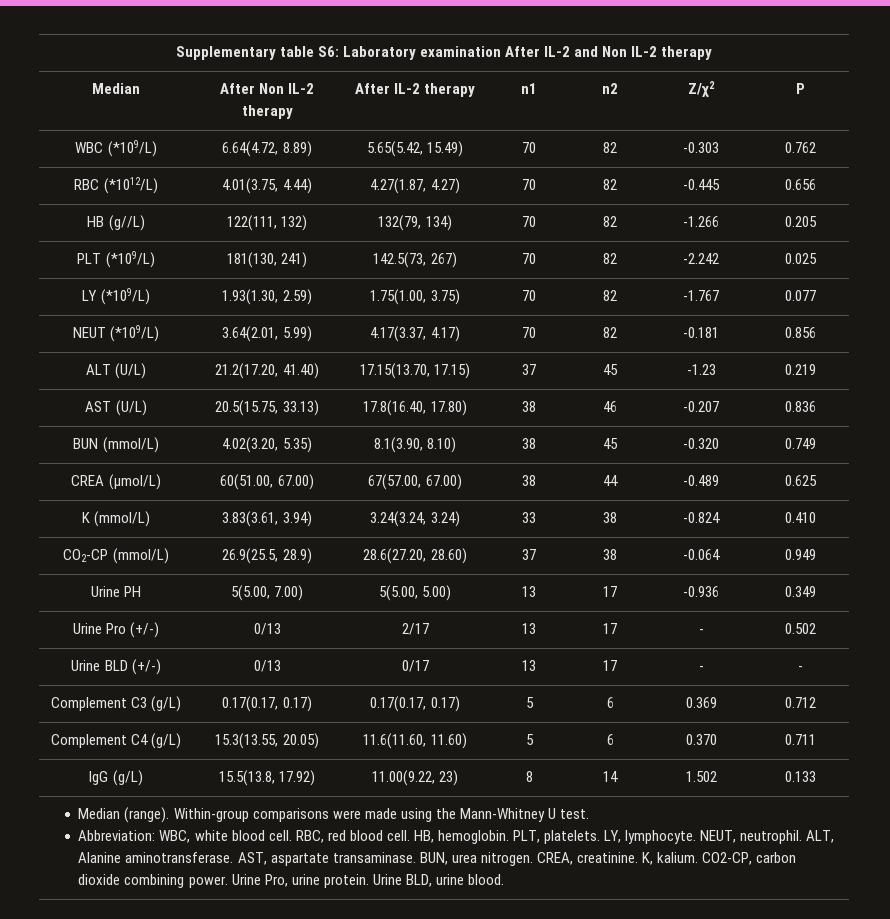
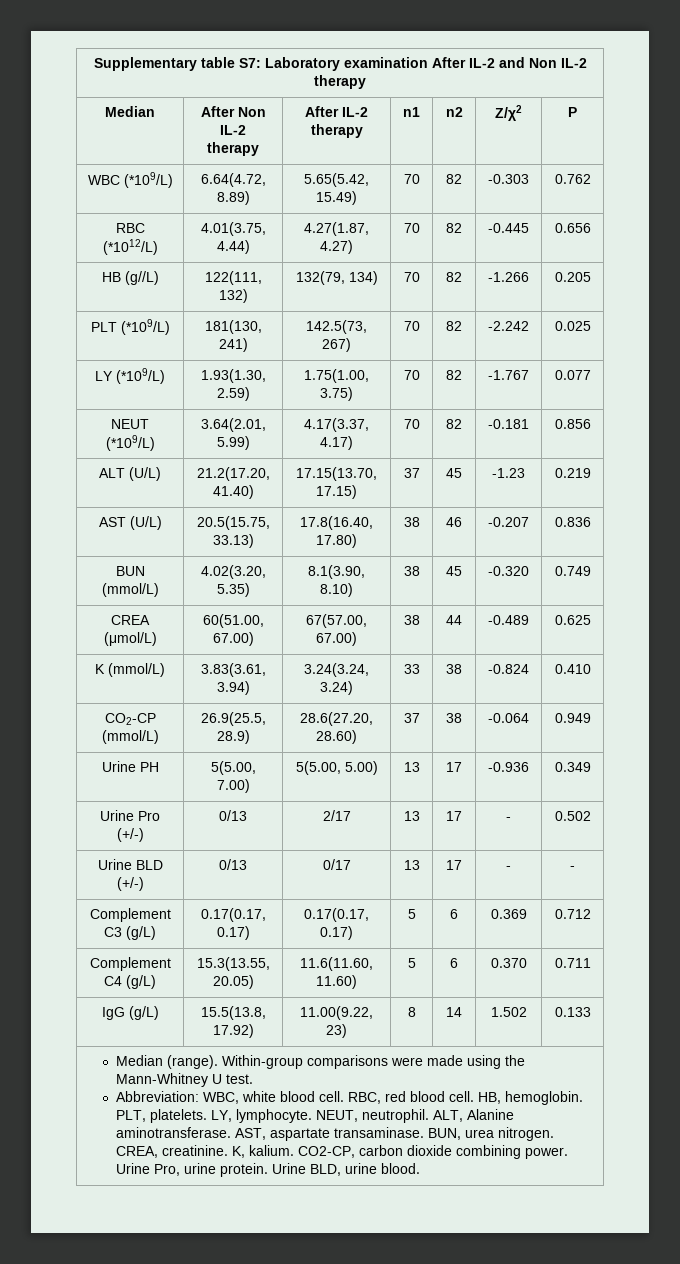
[317,46,339,57] S6: -> [238,58,261,68] S7:

